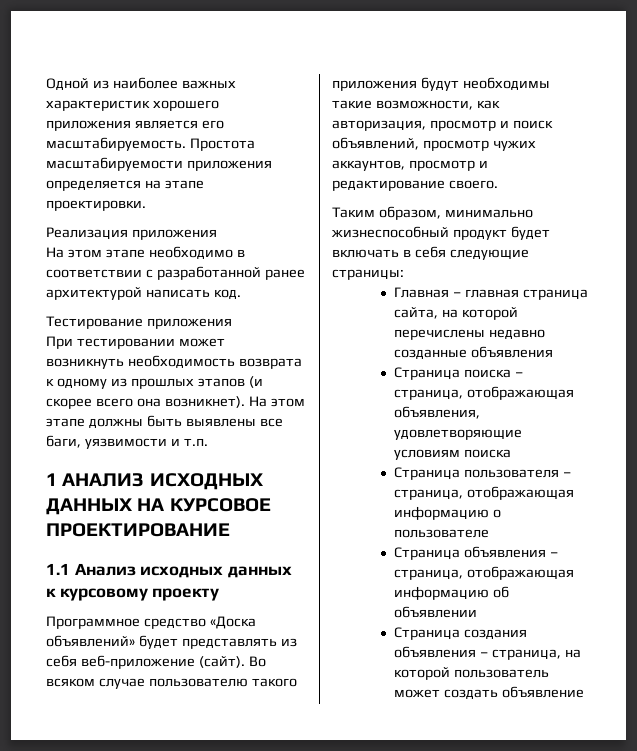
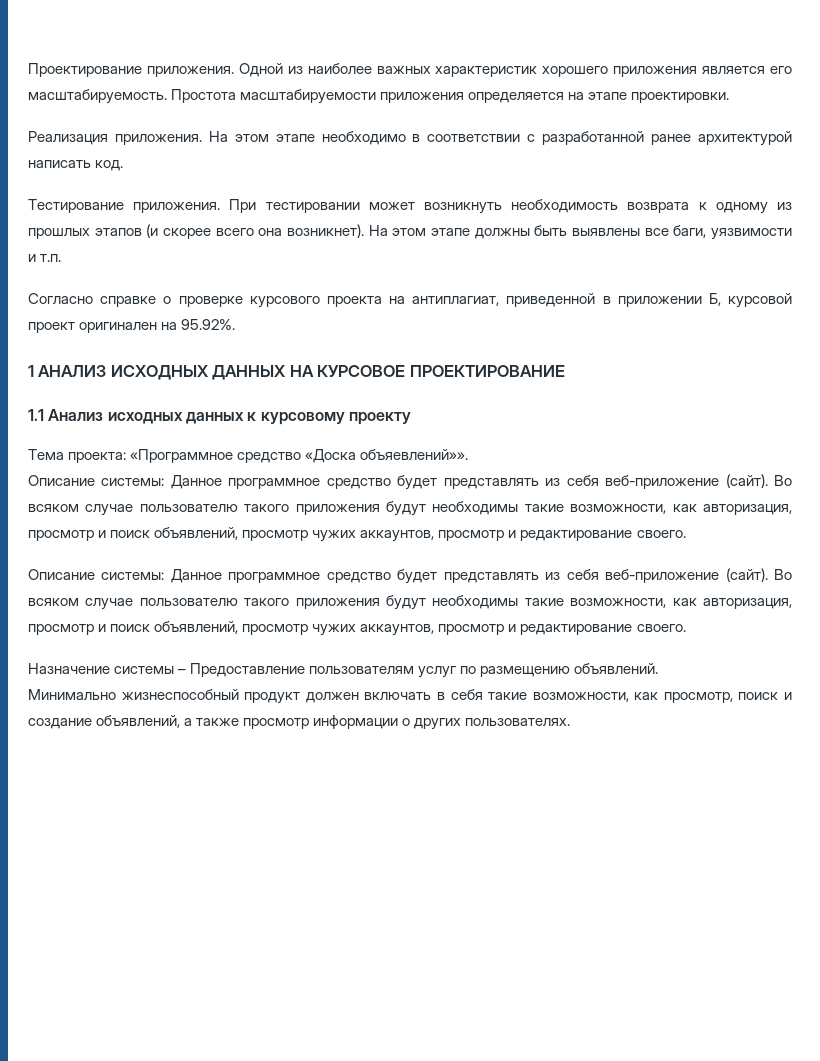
(46, 84) none -> [28,63,234,77] Проектирование приложения.
[131,229,217,240] приложения // -> [114,134,202,145] приложения.
[146,318,232,329] приложения // -> [133,202,221,213] приложения.
(208, 442) none -> [28,293,792,308] [28,319,236,333] // Согласно справке о проверке курсового проекта на антиплагиат, приведенной в приложении Б, курсовой проект оригинален на 95.92%.
[46,616,256,629] [46,635,135,647] Программное средство «Доска объявлений» -> [28,449,469,463] [28,475,391,489] Тема проекта: «Программное средство «Доска объяевлений»». // Описание системы: Данное программное средство
[332,206,533,220] Таким образом, минимально -> [28,568,793,584] [28,595,792,610] [28,621,686,636] [28,663,659,678] [28,689,116,700] Описание системы: Данное программное средство будет представлять из себя веб-приложение (сайт). Во всяком случае пользователю такого приложения будут необходимы такие возможности, как авторизация, просмотр и поиск объявлений, просмотр чужих аккаунтов, просмотр и редактирование своего. // Назначение системы – Предоставление пользователям услуг по размещению объявлений. // Минимально
[510,226,550,240] будет -> [305,692,359,703] должен
[449,249,529,260] [332,269,404,280] [394,287,589,300] [394,307,519,320] [394,329,546,340] [394,346,554,359] [394,367,524,380] [394,386,575,400] [394,406,481,419] [394,429,523,440] [394,449,512,460] [394,467,572,480] [394,486,575,500] [394,506,502,520] [394,529,490,538] [394,546,559,560] [394,566,575,580] [394,586,510,600] [394,606,478,618] [394,627,528,640] [394,646,582,660] [394,667,550,680] [394,686,585,699] следующие страницы: // Главная – главная страница сайта, на которой перечислены недавно созданные объявления // Страница поиска – страница, отображающая объявления, удовлетворяющие условиям поиска // Страница пользователя – страница, отображающая информацию о пользователе // Страница объявления – страница, отображающая информацию об объявлении // Страница создания объявления – страница, на которой пользователь может создать объявление -> [488,692,792,703] [28,715,571,730] такие возможности, как просмотр, поиск и создание объявлений, а также просмотр информации о других пользователях.

